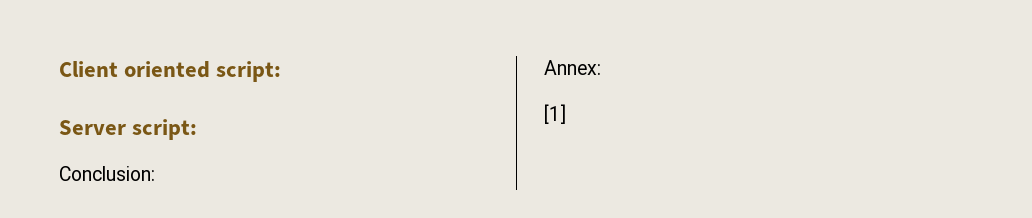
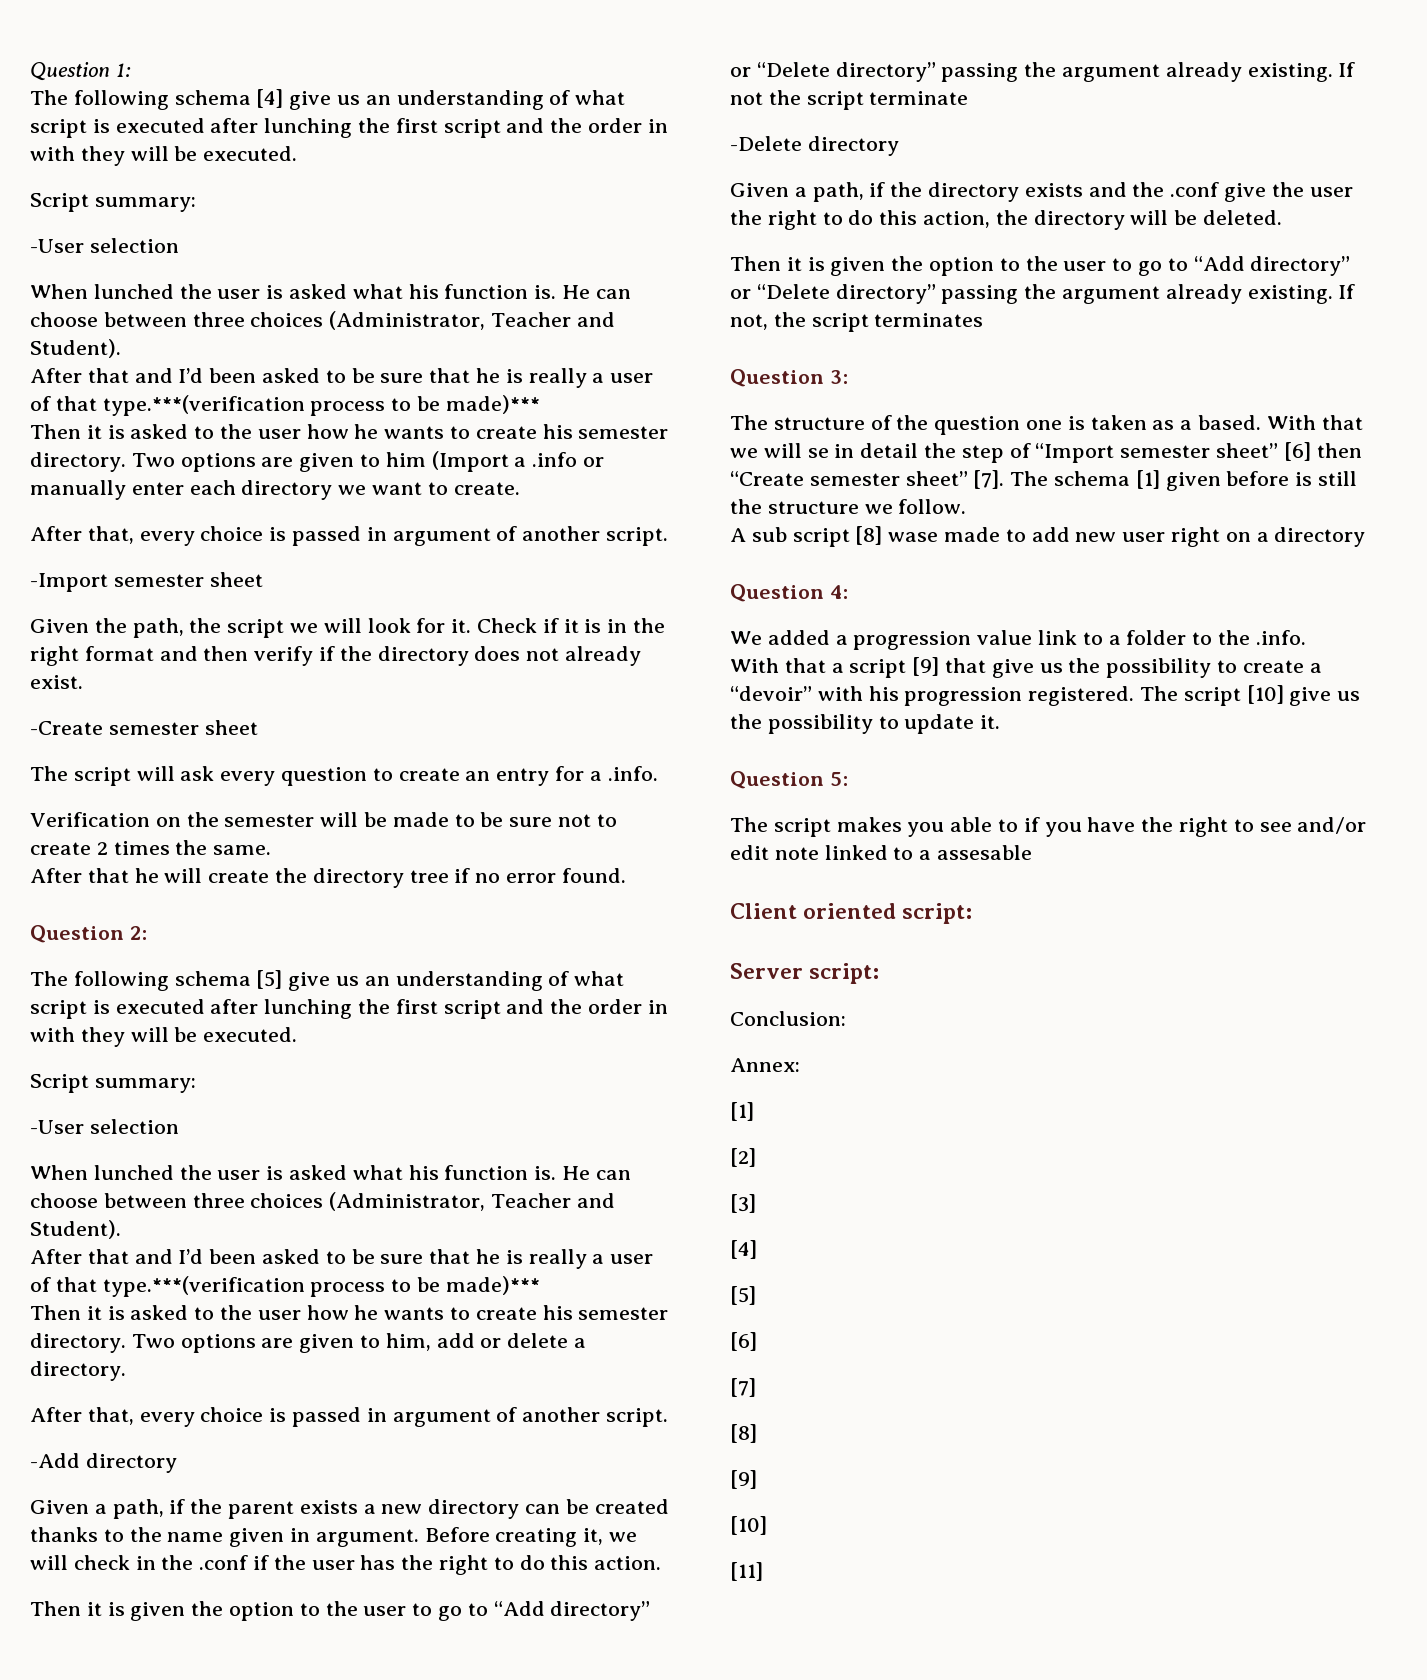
(59, 69) none -> [30,62,131,81] [30,89,626,110] [30,118,668,138] [30,146,298,166] [30,193,196,212] [30,238,179,253] [30,284,631,299] [30,311,615,330] [30,339,121,358] [30,368,654,388] [30,395,540,416] [30,424,669,439] [30,451,605,472] [30,480,520,500] [30,526,669,546] [30,572,263,592] [30,618,666,638] [30,646,642,666] [30,675,83,689] [30,720,258,735] [30,766,658,786] [30,812,617,827] [30,840,272,855] [30,868,626,888] [30,925,147,943] [30,970,625,991] [30,999,668,1019] [30,1027,298,1047] [30,1074,196,1093] [30,1119,179,1134] [30,1165,631,1180] [30,1192,615,1211] [30,1220,121,1239] [30,1249,654,1269] [30,1276,540,1297] [30,1305,669,1320] [30,1333,587,1353] [30,1361,126,1381] [30,1407,669,1427] [30,1453,177,1473] [30,1499,669,1519] [30,1527,638,1547] [30,1555,662,1575] [30,1601,651,1621] [730,62,1356,82] [730,90,969,110] [730,136,899,156] [730,182,1353,202] [730,210,1283,230] [730,256,1351,276] [730,284,1356,304] [730,312,984,332] [730,369,848,387] [730,415,1363,435] [730,442,1362,463] [730,470,1358,491] [730,499,967,514] [730,526,1366,547] [730,584,848,602] [730,630,1306,650] [730,657,1322,678] [730,685,1361,706] [730,714,1001,734] [730,771,848,789] [730,817,1367,837] [730,845,1033,860] Question 1: // The following schema [4] give us an understanding of what script is executed after lunching the first script and the order in with they will be executed. // Script summary: // -User selection // When lunched the user is asked what his function is. He can choose between three choices (Administrator, Teacher and Student). // After that and I’d been asked to be sure that he is really a user of that type.***(verification process to be made)*** // Then it is asked to the user how he wants to create his semester directory. Two options are given to him (Import a .info or manually enter each directory we want to create. // After that, every choice is passed in argument of another script. // -Import semester sheet // Given the path, the script we will look for it. Check if it is in the right format and then verify if the directory does not already exist. // -Create semester sheet // The script will ask every question to create an entry for a .info. // Verification on the semester will be made to be sure not to create 2 times the same. // After that he will create the directory tree if no error found. // Question 2: // The following schema [5] give us an understanding of what script is executed after lunching the first script and the order in with they will be executed. // Script summary: // -User selection // When lunched the user is asked what his function is. He can choose between three choices (Administrator, Teacher and Student). // After that and I’d been asked to be sure that he is really a user of that type.***(verification process to be made)*** // Then it is asked to the user how he wants to create his semester directory. Two options are given to him, add or delete a directory. // After that, every choice is passed in argument of another script. // -Add directory // Given a path, if the parent exists a new directory can be created thanks to the name given in argument. Before creating it, we will check in the .conf if the user has the right to do this action. // Then it is given the option to the user to go to “Add directory” or “Delete directory” passing the argument already existing. If not the script terminate // -Delete directory // Given a path, if the directory exists and the .conf give the user the right to do this action, the directory will be deleted. // Then it is given the option to the user to go to “Add directory” or “Delete directory” passing the argument already existing. If not, the script terminates // Question 3: // The structure of the question one is taken as a based. With that we will se in detail the step of “Import semester sheet” [6] then “Create semester sheet” [7]. The schema [1] given before is still the structure we follow. // A sub script [8] wase made to add new user right on a directory // Question 4: // We added a progression value link to a folder to the .info. // With that a script [9] that give us the possibility to create a “devoir” with his progression registered. The script [10] give us the possibility to update it. // Question 5: // The script makes you able to if you have the right to see and/or edit note linked to a assesable //
(566, 114) none -> [730,1148,756,1167] [730,1194,756,1213] [730,1240,757,1259] [730,1286,756,1305] [730,1332,757,1351] [730,1378,756,1397] [730,1424,757,1443] [730,1470,757,1489] [730,1516,767,1535] [730,1562,763,1581] // [2] // [3] // [4] // [5] // [6] // [7] // [8] // [9] // [10] // [11]

